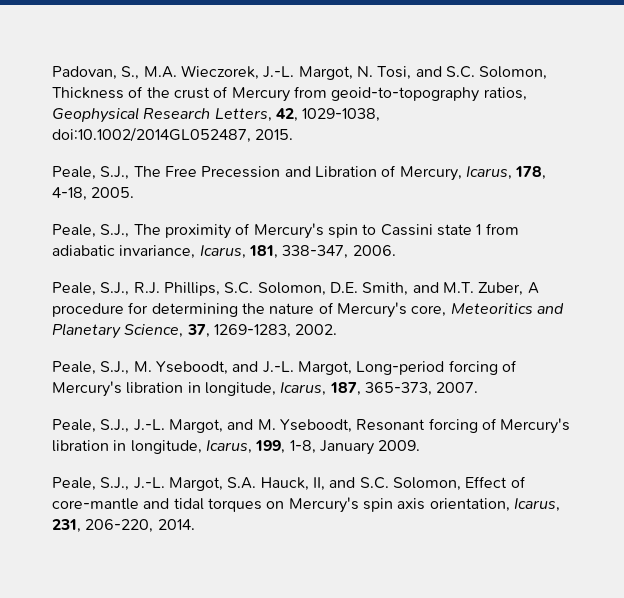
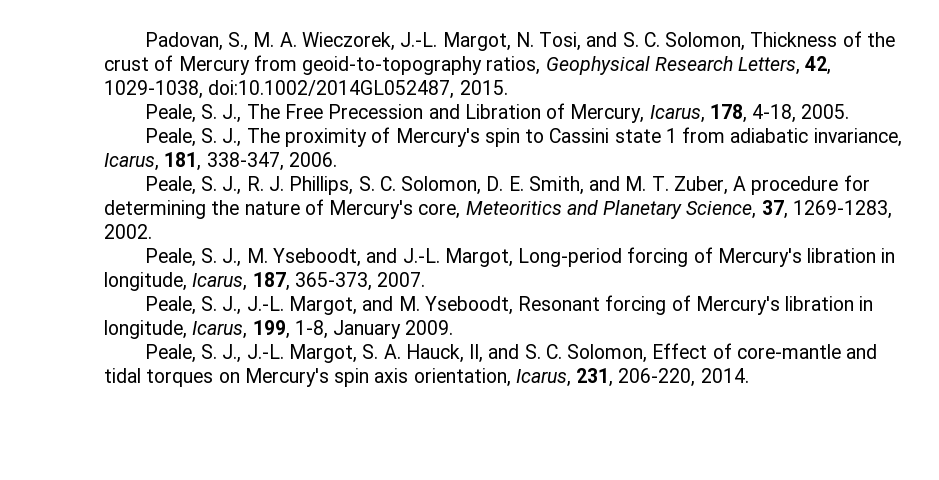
[143,66,177,78] M.A. -> [253,32,297,47] M. A.
[445,66,475,78] S.C. -> [622,32,660,47] S. C.
[100,166,130,180] S.J., -> [201,104,242,123] S. J.,
[100,224,130,238] S.J., -> [201,128,242,147] S. J.,
[100,282,474,296] S.J., R.J. Phillips, S.C. Solomon, D.E. Smith, and M.T. -> [201,176,669,195] S. J., R. J. Phillips, S. C. Solomon, D. E. Smith, and M. T.
[100,361,130,375] S.J., -> [201,248,242,267] S. J.,
[100,419,130,433] S.J., -> [201,296,242,315] S. J.,
[100,477,257,491] S.J., J.-L. Margot, S.A. -> [201,344,401,363] S. J., J.-L. Margot, S. A.
[359,477,389,489] S.C. -> [524,344,562,359] S. C.

